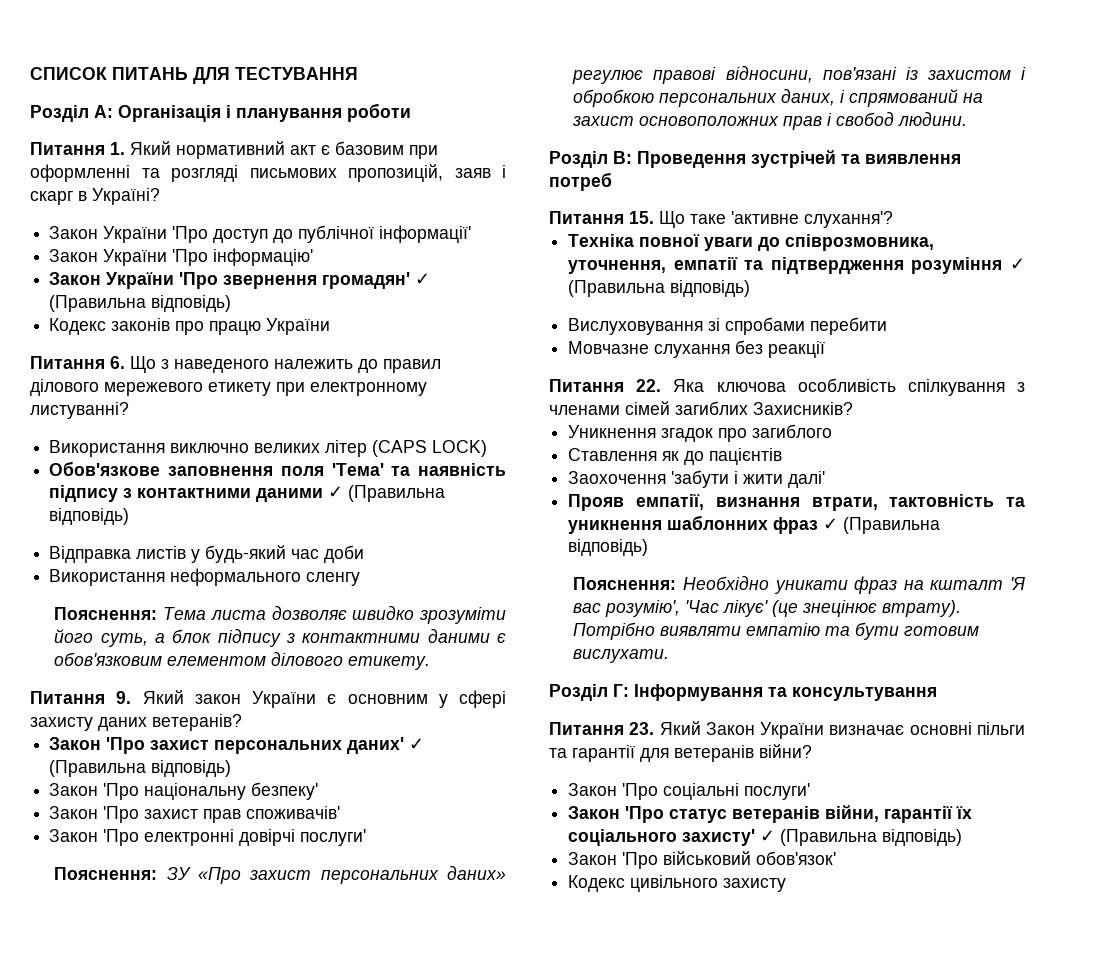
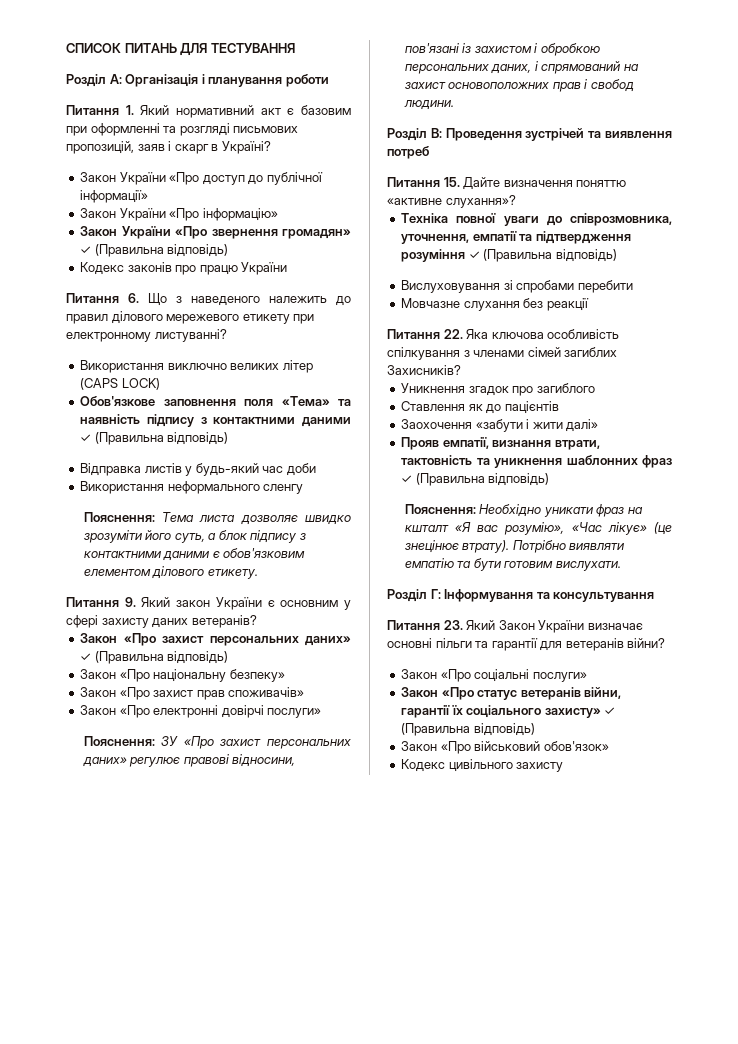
[172,226,209,243] 'Про -> [169,172,200,185] «Про
[379,225,472,243] [49,248,314,266] [49,272,411,289] інформації' // Закон України 'Про інформацію' // Закон України 'Про звернення громадян' -> [80,190,149,203] [80,208,278,221] [80,226,351,239] інформації» // Закон України «Про інформацію» // Закон України «Про звернення громадян»
[331,463,384,476] 'Тема' -> [281,396,330,406] «Тема»
[106,737,425,754] [49,760,232,777] [49,782,319,800] [49,806,140,823] 'Про захист персональних даних' ✓ (Правильна відповідь) // Закон 'Про національну безпеку' // Закон 'Про -> [123,633,351,646] [80,651,229,664] [80,669,285,682] [80,687,150,700] «Про захист персональних даних» ✓ (Правильна відповідь) // Закон «Про національну безпеку» // Закон «Про
[246,806,341,819] [49,829,140,846] споживачів' // Закон 'Про -> [228,687,305,697] [80,705,150,718] споживачів» // Закон «Про
[300,829,367,846] послуги' -> [267,708,322,718] послуги»
[659,211,893,228] Що таке 'активне слухання'? -> [463,177,627,190] [387,195,516,208] Дайте визначення поняттю «активне слухання»?
[671,470,730,488] 'забути -> [475,419,523,432] «забути
[788,471,826,488] далі' -> [566,419,599,432] далі»
[1009,577,1025,590] [573,600,769,617] 'Я вас розумію', 'Час лікує' -> [454,522,647,535] «Я вас розумію», «Час лікує»
[622,783,811,800] [568,806,665,823] 'Про соціальні послуги' // Закон 'Про -> [440,669,587,682] [401,687,474,700] «Про соціальні послуги» // Закон «Про
[682,829,963,846] [568,851,837,869] захисту' ✓ (Правильна відповідь) // Закон 'Про військовий обов'язок' -> [544,707,616,718] [401,723,535,736] [401,741,609,754] захисту» ✓ (Правильна відповідь) // Закон «Про військовий обов'язок»

